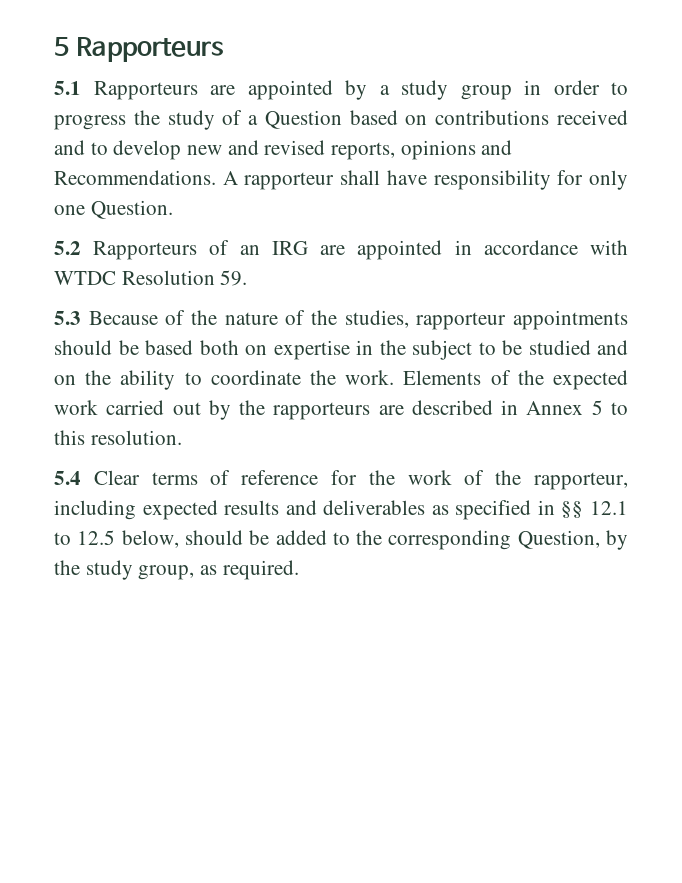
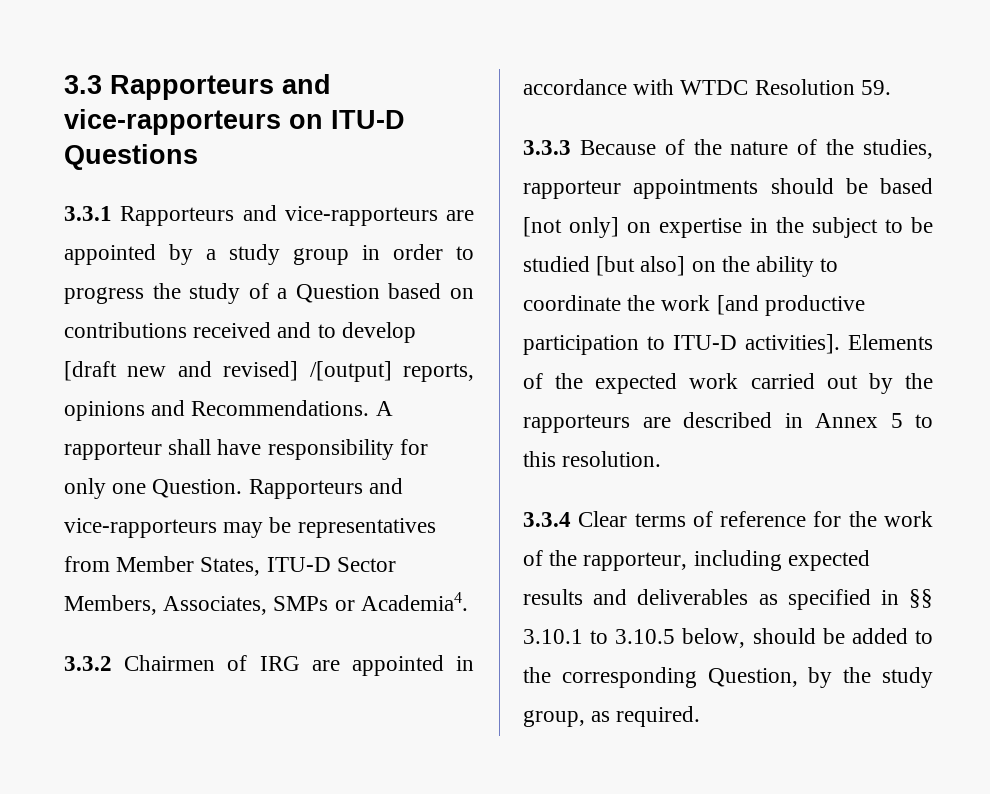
[54,37,224,62] [54,81,198,100] 5 Rapporteurs // 5.1 Rapporteurs -> [64,74,331,100] [64,109,405,135] [64,144,198,170] [64,205,438,226] 3.3 Rapporteurs and vice-rapporteurs on ITU-D Questions // 3.3.1 Rapporteurs and vice-rapporteurs
(182, 150) none -> [64,361,117,381] [draft
[264,140,326,155] revised -> [223,361,392,382] revised] /[output]
[54,240,260,260] // 5.2 Rapporteurs of an -> [248,478,403,499] [64,517,436,538] [64,556,396,576] [64,592,468,615] [64,655,248,671] Rapporteurs and vice-rapporteurs may be representatives from Member States, ITU-D Sector Members, Associates, SMPs or Academia4. // 3.3.2 Chairmen of
[54,311,81,325] 5.3 -> [523,140,571,155] 3.3.3
[199,340,239,355] both -> [523,217,619,238] [not only]
[597,340,628,355] and -> [596,256,686,276] [but also]
[345,370,395,385] work. -> [661,295,865,316] [523,334,840,355] work [and productive participation to ITU-D activities].
[54,471,81,485] 5.4 -> [523,512,571,527] 3.3.4
[589,501,628,515] [54,530,116,545] 12.1 to 12.5 -> [523,629,676,644] 3.10.1 to 3.10.5

